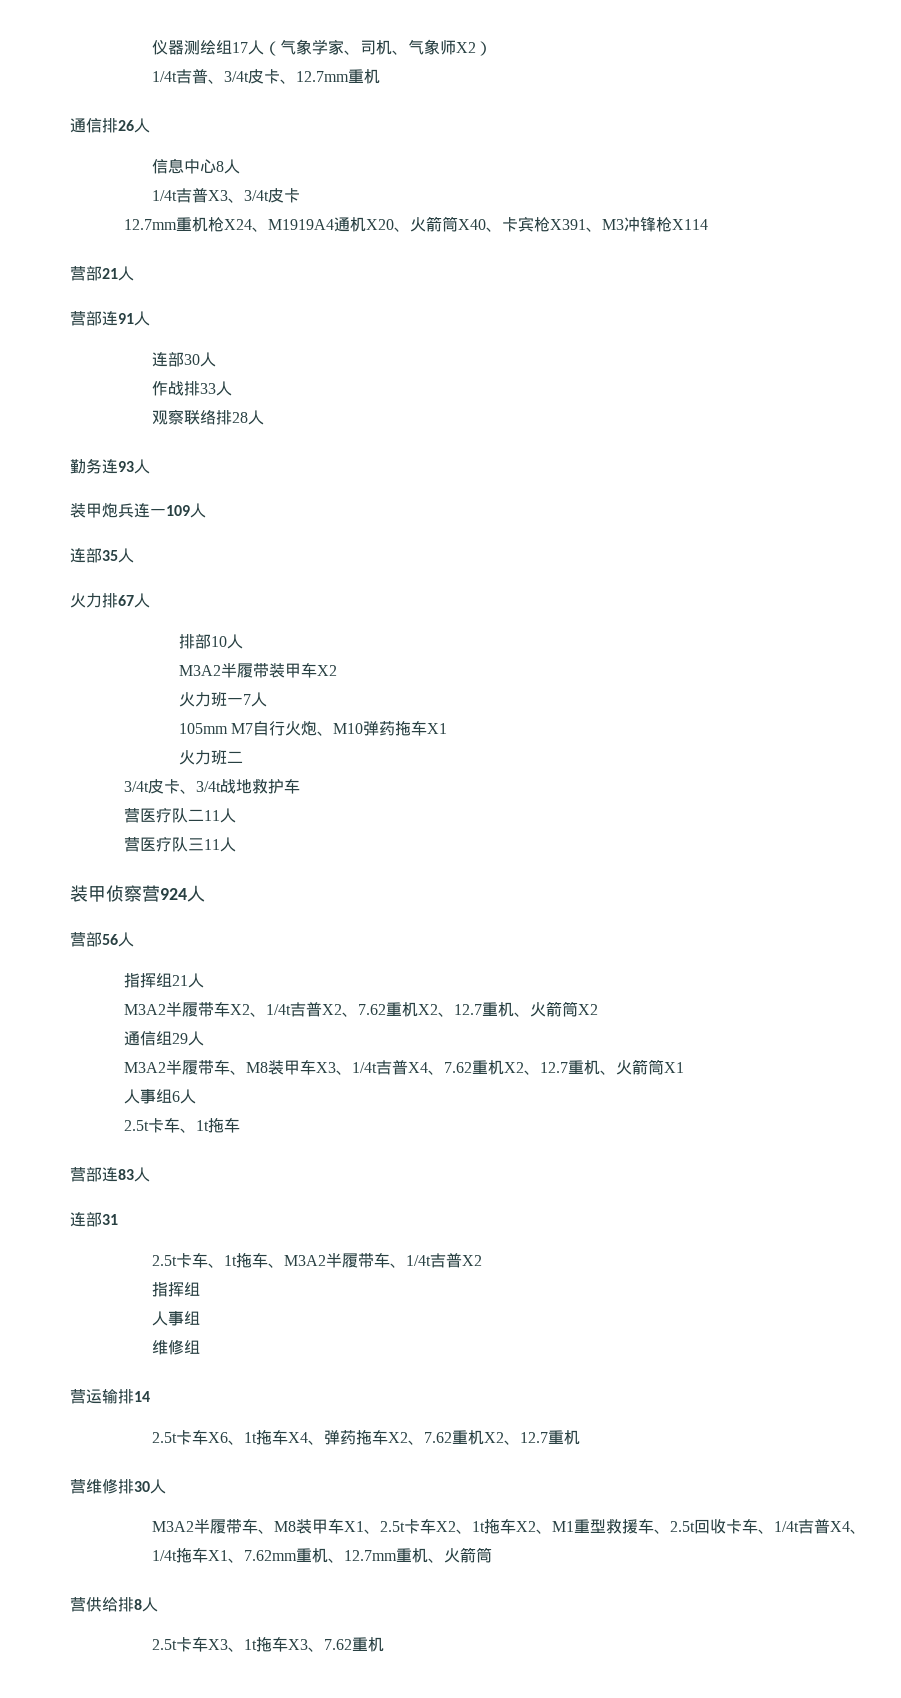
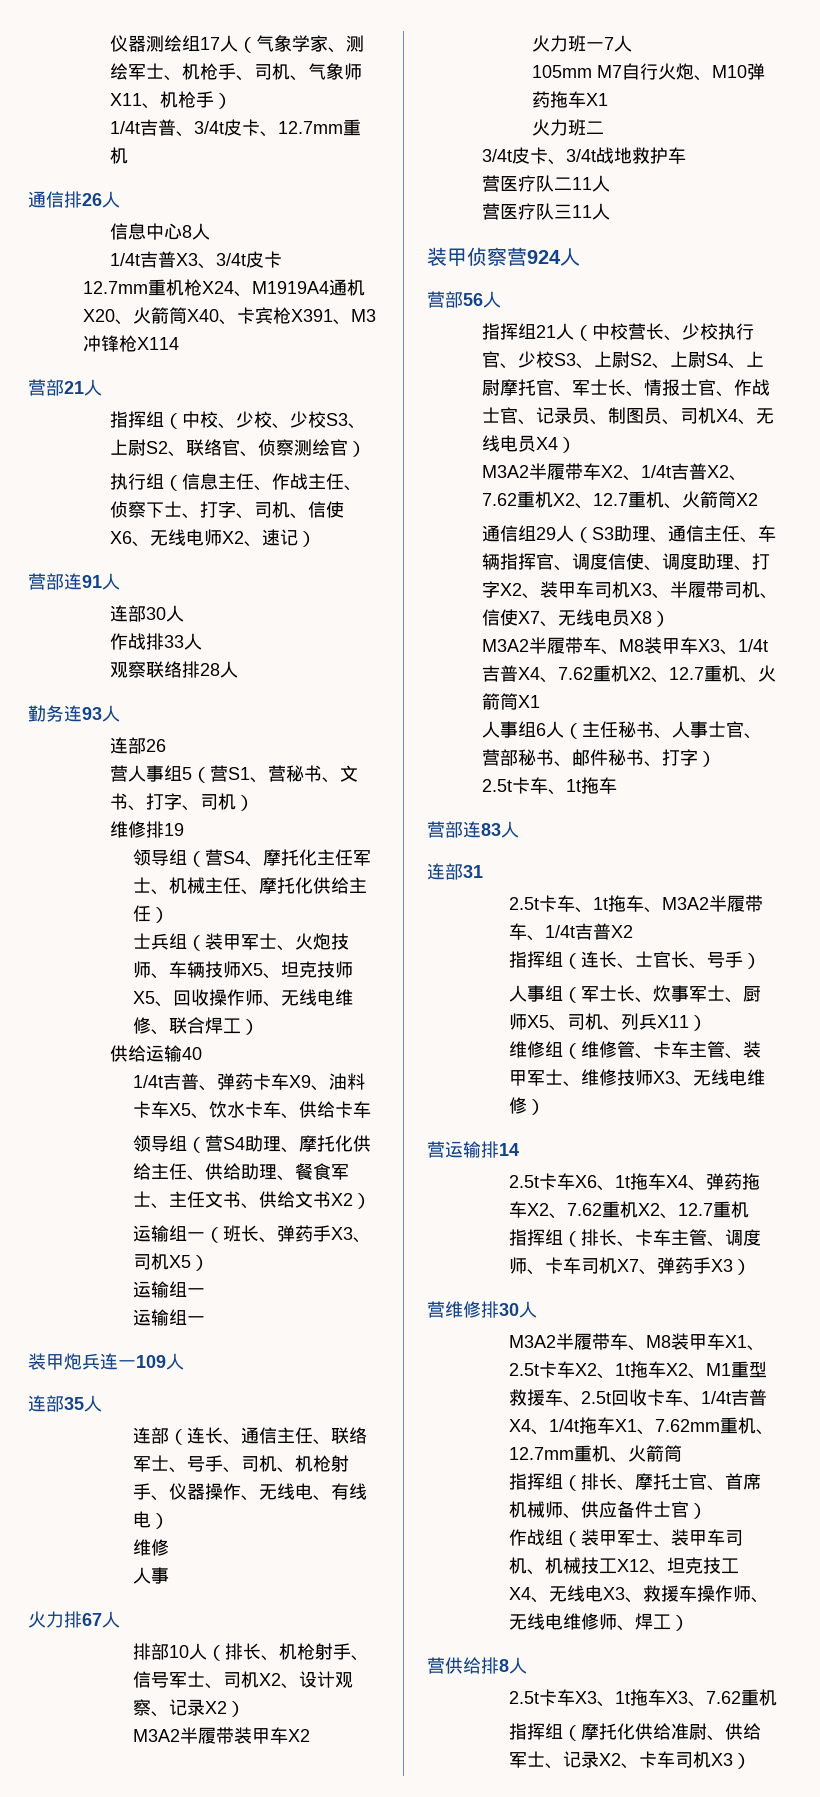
[359,39,476,55] 司机、气象师X2 -> [346,35,365,52] [110,63,363,81] [110,91,215,109] 测绘军士、机枪手、司机、气象师X11、机枪手
(134, 273) none -> [110,411,367,429] [110,439,367,457] [110,473,363,491] [110,501,345,519] [110,529,317,547] // 指挥组（中校、少校、少校S3、上尉S2、联络官、侦察测绘官） // 执行组（信息主任、作战主任、侦察下士、打字、司机、信使X6、无线电师X2、速记）
(150, 466) none -> [110,737,167,754] [110,765,359,783] [110,793,255,811] [110,821,185,838] [133,849,372,867] [133,877,368,895] [133,905,170,923] [133,933,350,951] [133,961,354,979] [133,989,354,1007] [133,1017,260,1035] [110,1045,203,1062] [133,1073,366,1091] [133,1101,372,1119] [133,1135,372,1153] [133,1163,350,1181] [133,1191,372,1209] [133,1225,372,1243] [133,1253,210,1271] [133,1281,206,1298] [133,1309,206,1326] // 连部26 // 营人事组5（营S1、营秘书、文书、打字、司机） // 维修排19 // 领导组（营S4、摩托化主任军士、机械主任、摩托化供给主任） // 士兵组（装甲军士、火炮技师、车辆技师X5、坦克技师X5、回收操作师、无线电维修、联合焊工） // 供给运输40 // 1/4t吉普、弹药卡车X9、油料卡车X5、饮水卡车、供给卡车 // 领导组（营S4助理、摩托化供给主任、供给助理、餐食军士、主任文书、供给文书X2） // 运输组一（班长、弹药手X3、司机X5） // 运输组一 // 运输组一
(134, 555) none -> [133,1427,368,1445] [133,1455,350,1473] [133,1483,368,1501] [133,1511,170,1529] [133,1539,170,1556] [133,1567,170,1584] // 连部（连长、通信主任、联络军士、号手、司机、机枪射手、仪器操作、无线电、有线电） // 维修 // 人事
(243, 641) none -> [207,1643,370,1661] [133,1671,354,1689] [133,1699,246,1717] （排长、机枪射手、信号军士、司机X2、设计观察、记录X2）
(205, 980) none -> [573,323,754,341] [481,351,764,369] [481,379,770,397] [481,407,774,425] [481,435,576,453] （中校营长、少校执行官、少校S3、上尉S2、上尉S4、上尉摩托官、军士长、情报士官、作战士官、记录员、制图员、司机X4、无线电员X4）
(205, 1038) none -> [573,525,776,543] [481,553,770,571] [481,581,778,599] [481,609,670,627] （S3助理、通信主任、车辆指挥官、调度信使、调度助理、打字X2、装甲车司机X3、半履带司机、信使X7、无线电员X8）
(197, 1096) none -> [563,721,762,739] [481,749,716,767] （主任秘书、人事士官、营部秘书、邮件秘书、打字）
[151,1311,200,1326] [151,1339,200,1355] // 人事组 // 维修组 -> [563,951,762,969] [509,985,762,1003] [509,1013,708,1031] [509,1041,762,1059] [509,1069,766,1087] [509,1097,546,1115] （连长、士官长、号手） // 人事组（军士长、炊事军士、厨师X5、司机、列兵X11） // 维修组（维修管、卡车主管、装甲军士、维修技师X3、无线电维修）
(580, 1437) none -> [509,1229,762,1247] [509,1257,752,1275] // 指挥组（排长、卡车主管、调度师、卡车司机X7、弹药手X3）
(492, 1555) none -> [509,1473,762,1491] [509,1501,708,1519] [509,1529,744,1547] [509,1557,740,1575] [509,1585,770,1603] [509,1613,690,1631] // 指挥组（排长、摩托士官、首席机械师、供应备件士官） // 作战组（装甲军士、装甲车司机、机械技工X12、坦克技工X4、无线电X3、救援车操作师、无线电维修师、焊工）
(384, 1644) none -> [509,1723,762,1741] [509,1751,752,1769] // 指挥组（摩托化供给准尉、供给军士、记录X2、卡车司机X3）

